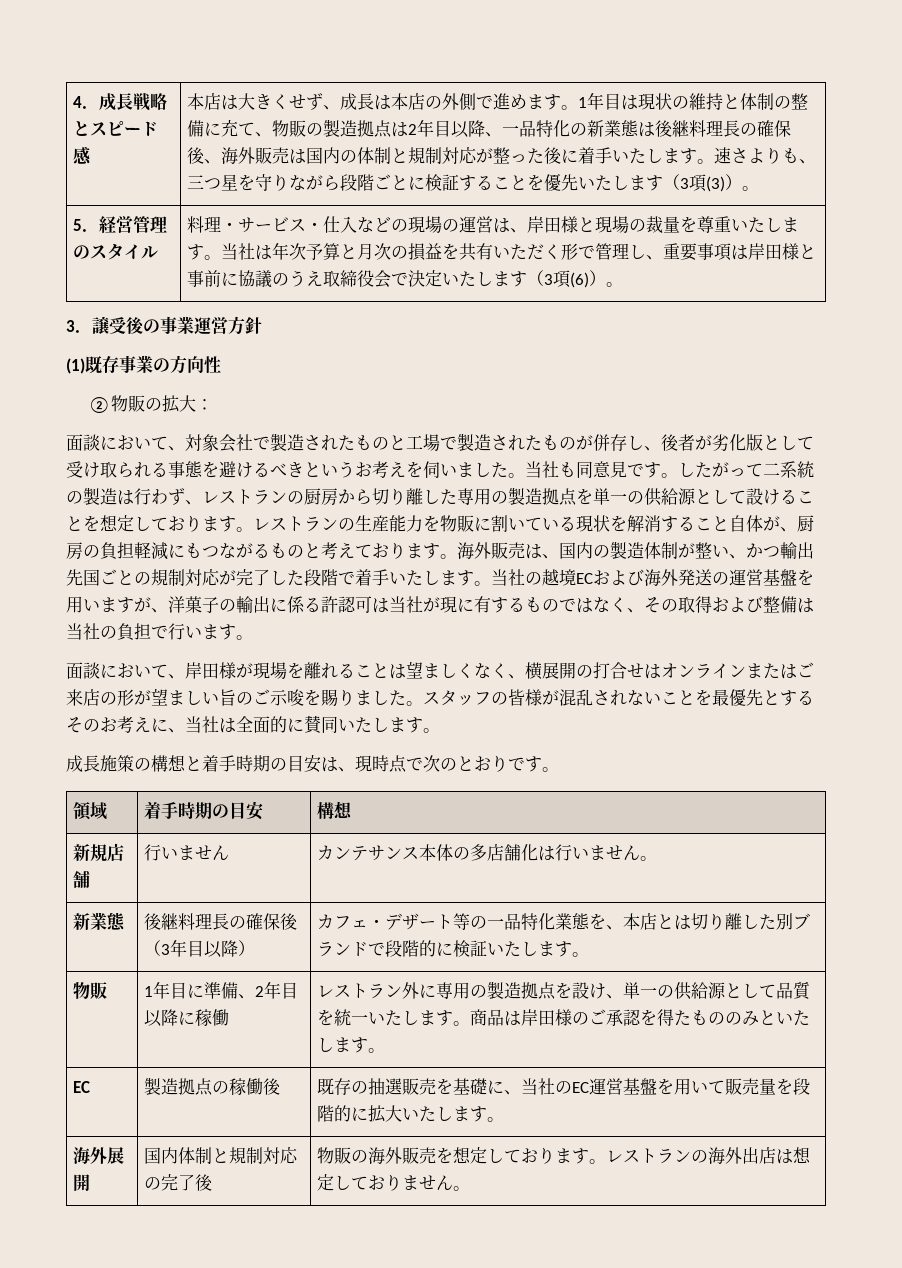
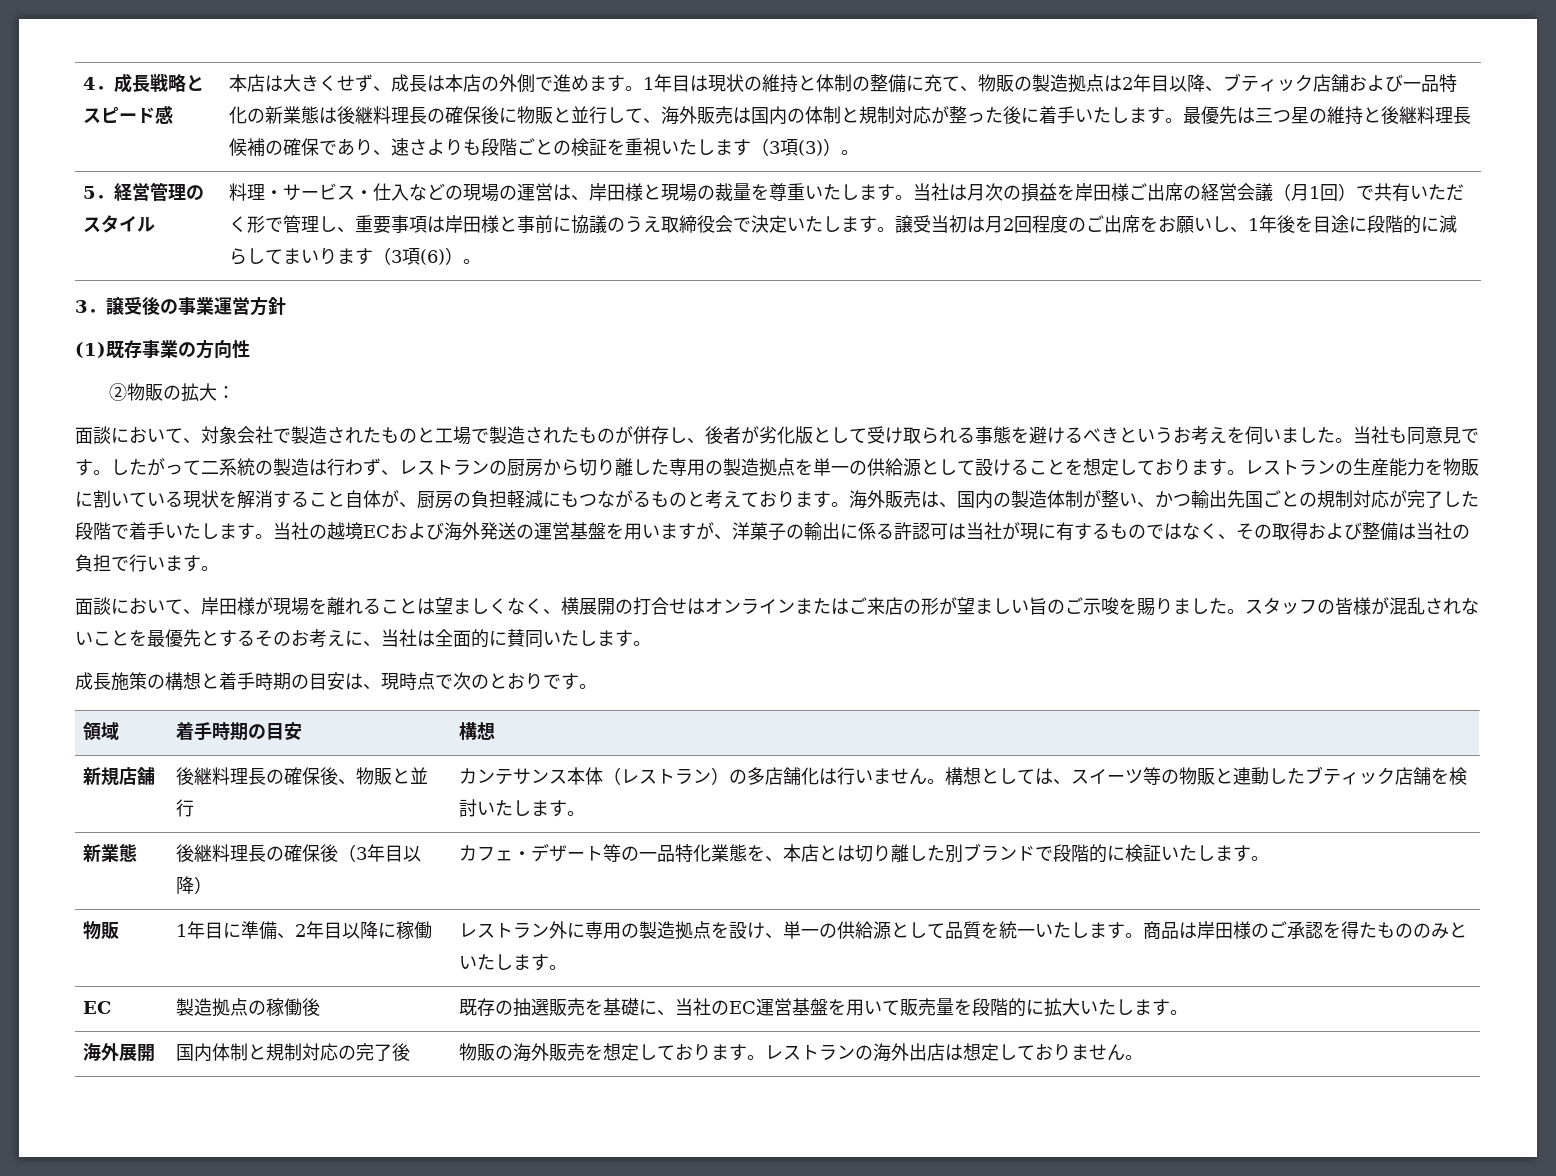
(503, 134) none -> [1223,73,1404,92] ブティック店舗および
(206, 155) none -> [499,106,644,124] に物販と並行して
[714,147,817,164] [187,174,579,191] 速さよりも、三つ星を守りながら段階ごとに検証することを優先 -> [1183,106,1472,125] [229,138,662,156] 最優先は三つ星の維持と後継料理長候補の確保であり、速さよりも段階ごとの検証を重視
[272,242,358,260] 年次予算と -> (968, 192) none
(460, 251) none -> [1075,183,1375,201] 岸田様ご出席の経営会議（月1回）で
(528, 279) none -> [877,215,1458,234] [229,248,374,265] 。譲受当初は月2回程度のご出席をお願いし、1年後を目途に段階的に減らしてまいります
[144,844,230,861] 行いません -> [176,767,429,785] [176,799,195,817] 後継料理長の確保後、物販と並行
(454, 852) none -> [603,767,730,785] （レストラン）
(658, 858) none -> [945,766,1468,785] [459,799,586,817] 構想としては、スイーツ等の物販と連動したブティック店舗を検討いたします。

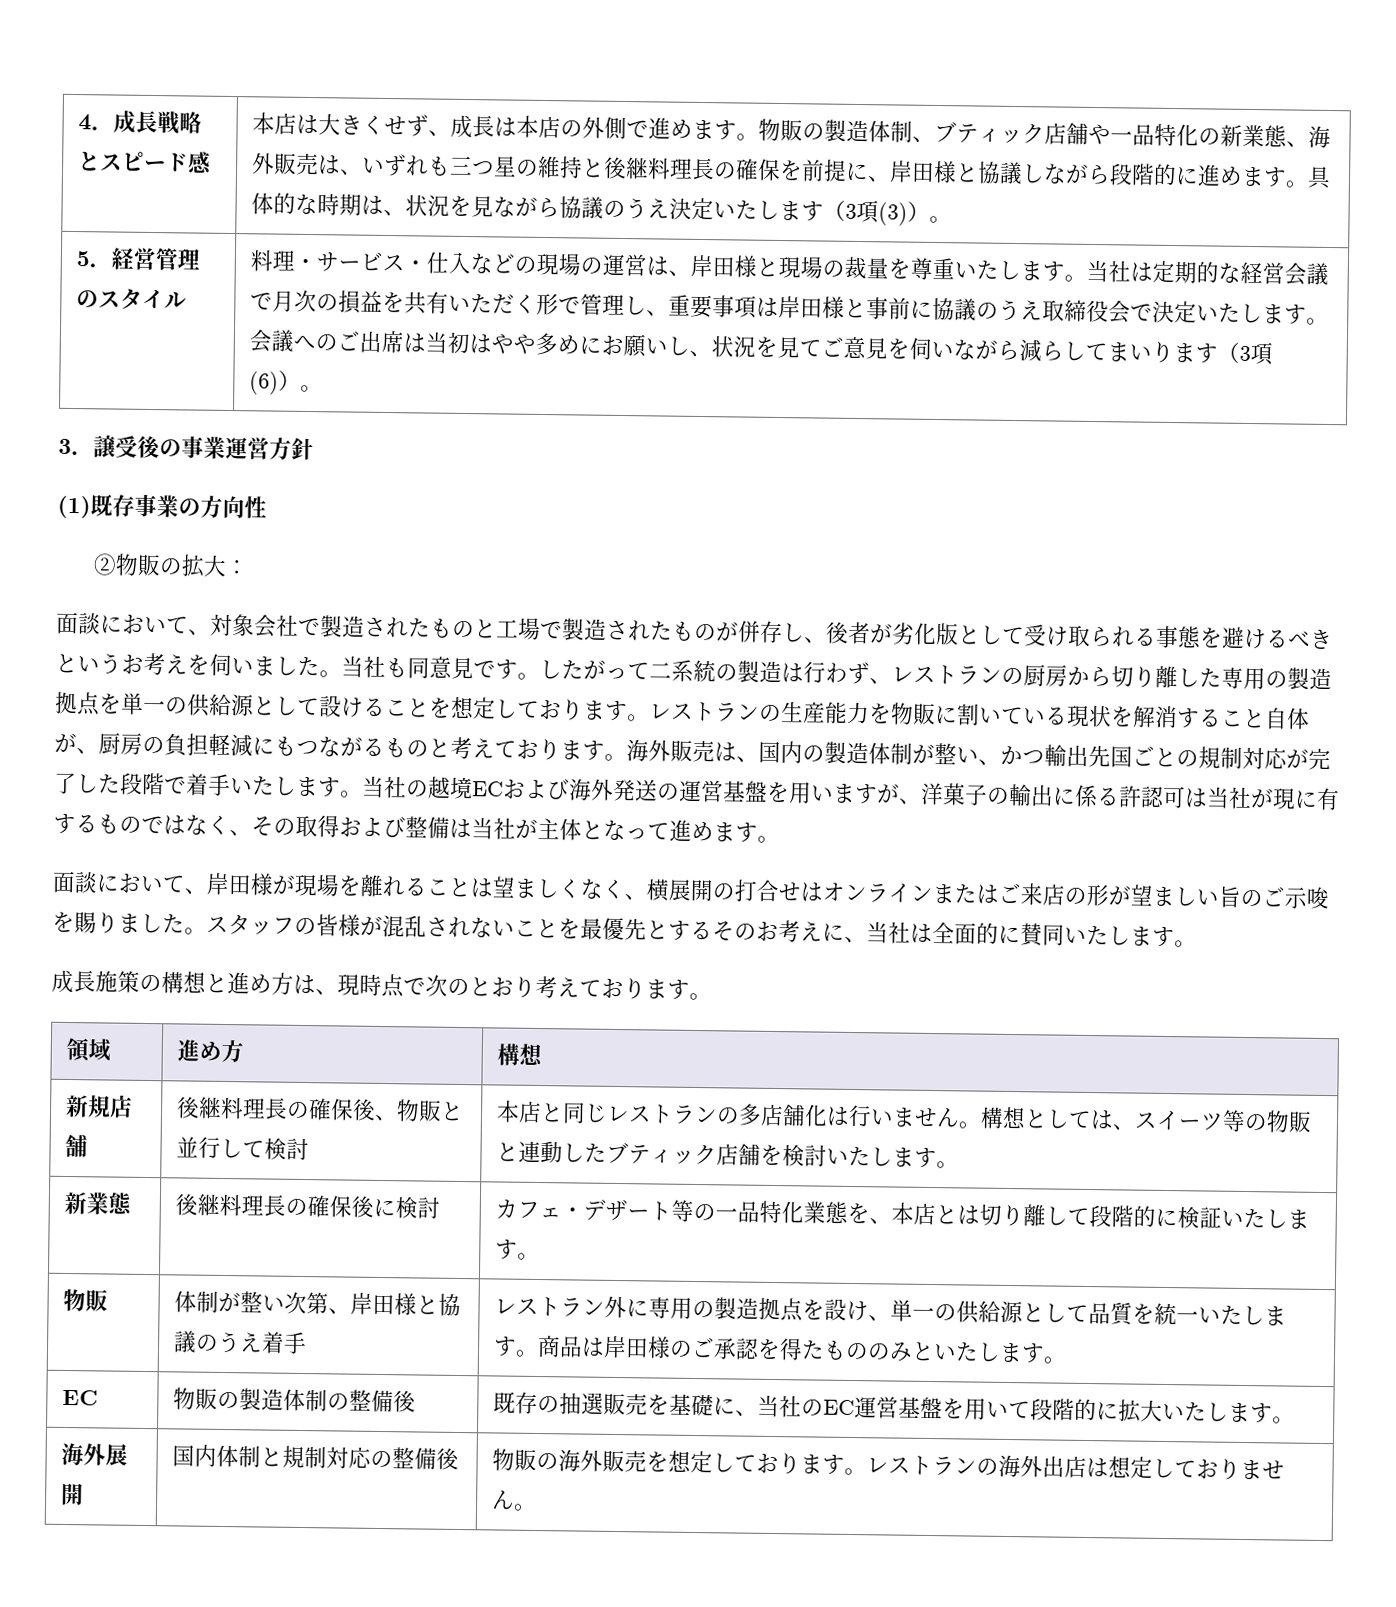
[643,74,1206,93] 1年目は現状の維持と体制の整備に充て、物販の製造拠点は2年目以降 -> [757,118,913,143] 物販の製造体制
[1349,74,1404,92] および -> [1087,123,1111,145] や
[319,106,1256,125] は後継料理長の確保後に物販と並行して、海外販売は国内の体制と規制対応が整った後に着手いたします。最優先は -> [1285,125,1331,149] [250,152,451,177] 、海外販売は、いずれも
[229,138,662,156] 候補の確保であり、速さよりも段階ごとの検証を重視 -> [712,158,1332,190] [250,192,714,221] の確保を前提に、岸田様と協議しながら段階的に進めます。具体的な時期は、状況を見ながら協議のうえ決定
[967,183,1375,202] 月次の損益を岸田様ご出席の経営会議（月1回）で -> [1151,260,1329,286] [249,289,405,314] 定期的な経営会議で月次の損益を
[895,215,1440,234] 譲受当初は月2回程度のご出席をお願いし、1年後を目途に段階的に -> [248,329,1020,361] 会議へのご出席は当初はやや多めにお願いし、状況を見てご意見を伺いながら
[1452,524,1470,539] [75,554,165,572] の負担で行い -> [515,817,714,842] が主体となって進め
[219,672,345,690] 着手時期の目安 -> [227,972,294,995] 進め方
[543,674,561,689] で -> [535,975,668,1000] 考えておりま
[176,722,303,741] 着手時期の目安 -> [176,1039,244,1063] 進め方
[459,767,730,785] | カンテサンス本体（レストラン） -> [219,1137,309,1161] [495,1100,718,1124] して検討 | 本店と同じレストラン
[338,844,422,862] [176,876,213,894] （3年目以降） -> [372,1196,440,1219] に検討
[927,843,1054,863] た別ブランドで -> [1066,1207,1090,1226] て
[176,921,433,940] 1年目に準備、2年目以降に稼働 -> [173,1290,461,1317] [172,1330,307,1355] 体制が整い次第、岸田様と協議のうえ着手
[176,998,303,1017] 製造拠点の稼働 -> [172,1387,394,1413] 物販の製造体制の整備
[900,998,973,1016] 販売量を -> (1031, 1409) none
[356,1043,393,1061] 完了 -> [391,1447,437,1470] 整備

